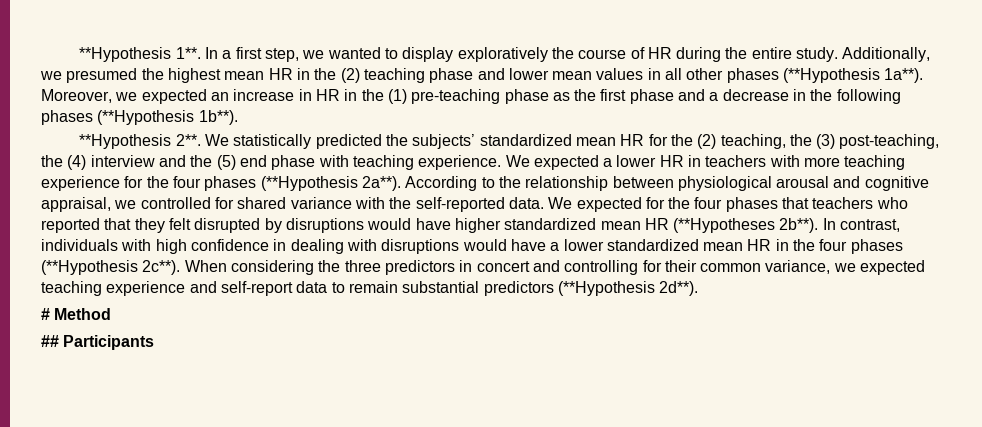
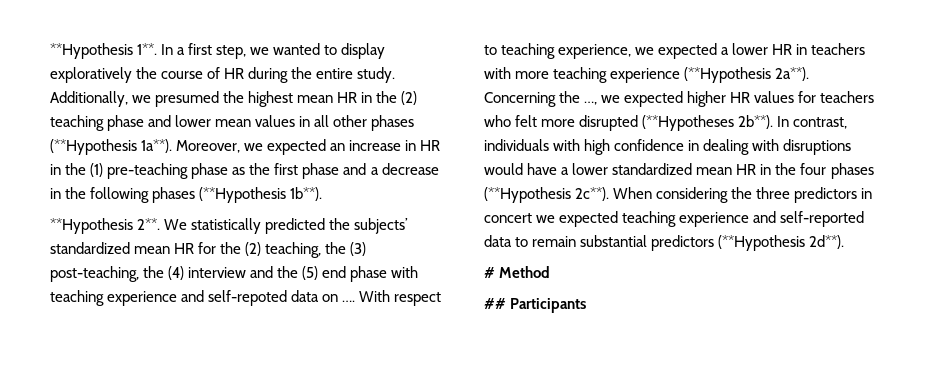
[418,155,530,170] experience. We -> [107,290,442,306] [484,43,655,59] experience and self-repoted data on …. With respect to teaching experience, we
[124,176,929,191] [41,197,908,212] [41,218,669,233] for the four phases (**Hypothesis 2a**). According to the relationship between physiological arousal and cognitive appraisal, we controlled for shared variance with the self-reported data. We expected for the four phases that teachers who reported that they felt disrupted by disruptions would have higher standardized mean HR -> [684,67,810,83] [484,91,875,107] [484,115,639,131] (**Hypothesis 2a**). Concerning the …, we expected higher HR values for teachers who felt more disrupted
[532,260,831,275] and controlling for their common variance, -> (532, 218) none
[220,281,293,296] self-report -> [780,211,865,227] self-reported

